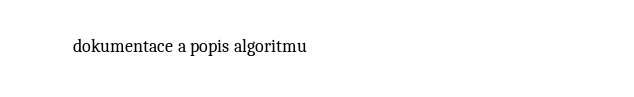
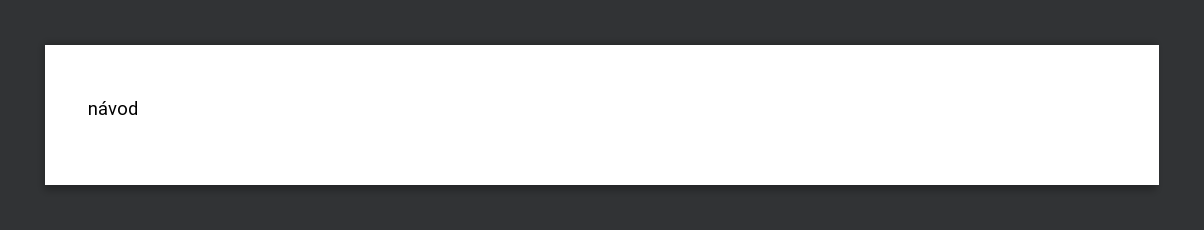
[73,38,308,56] dokumentace a popis algoritmu -> [88,101,138,115] návod

